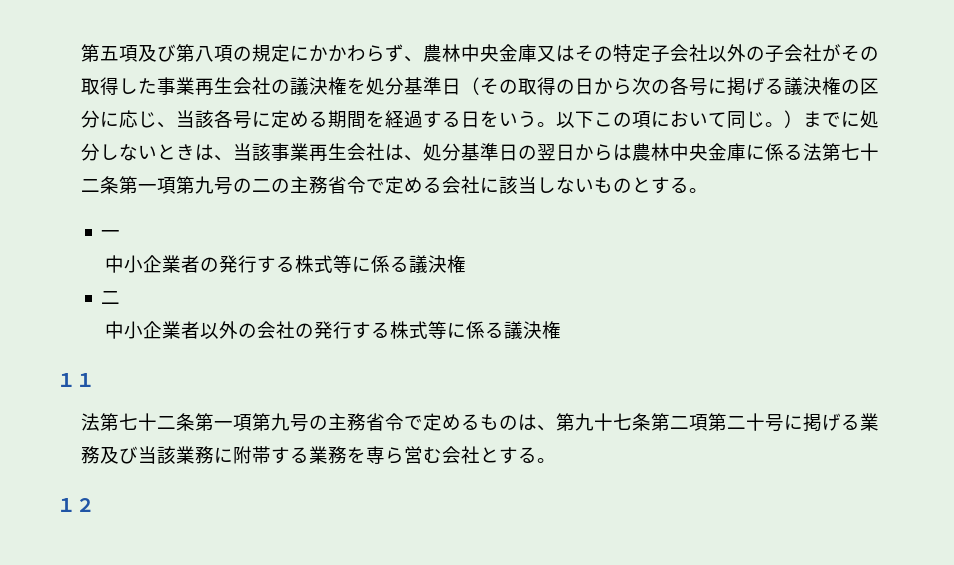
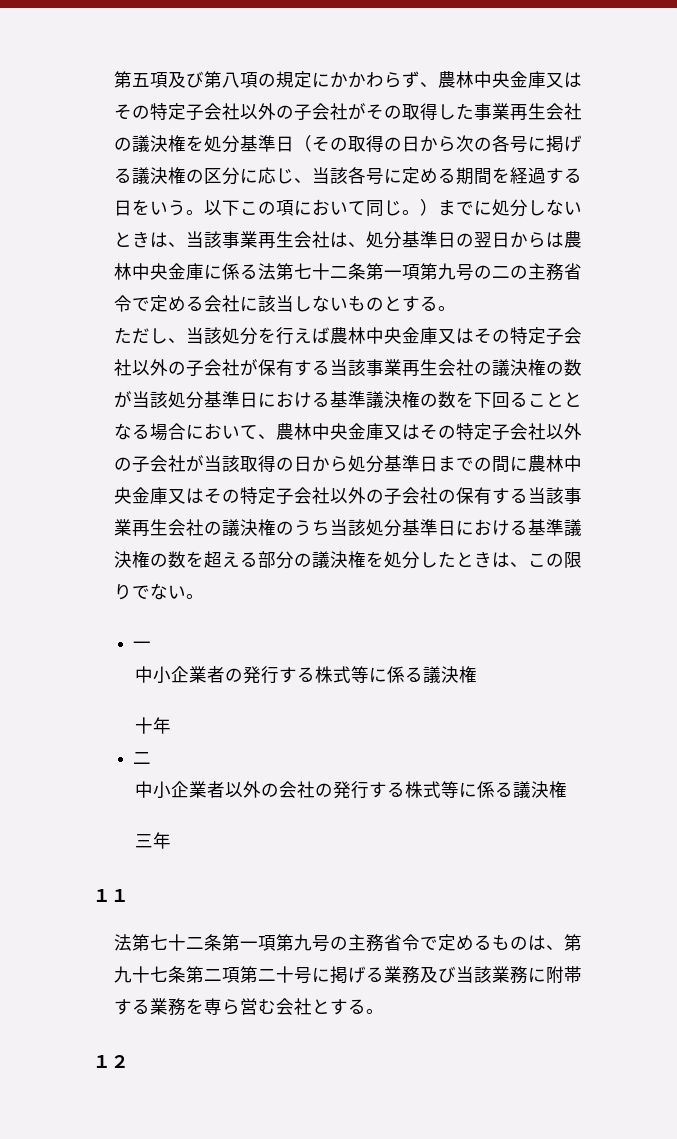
(708, 190) none -> [114,327,583,345] [114,359,583,377] [114,391,583,409] [114,423,583,441] [114,455,583,473] [114,487,583,505] [114,519,583,537] [114,551,583,569] [114,583,205,600] // ただし、当該処分を行えば農林中央金庫又はその特定子会社以外の子会社が保有する当該事業再生会社の議決権の数が当該処分基準日における基準議決権の数を下回ることとなる場合において、農林中央金庫又はその特定子会社以外の子会社が当該取得の日から処分基準日までの間に農林中央金庫又はその特定子会社以外の子会社の保有する当該事業再生会社の議決権のうち当該処分基準日における基準議決権の数を超える部分の議決権を処分したときは、この限りでない。
(466, 264) none -> [135,717,172,734] // 十年
(561, 330) none -> [135,832,172,849] // 三年

